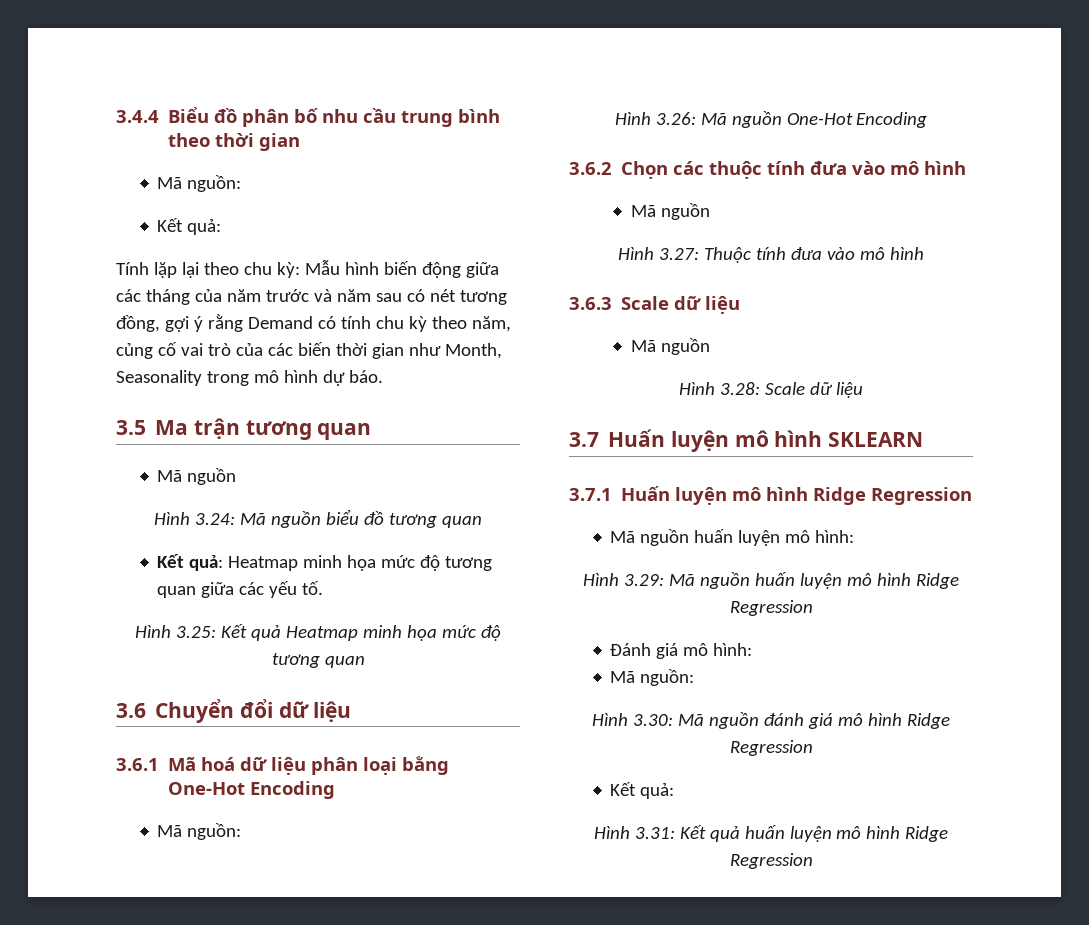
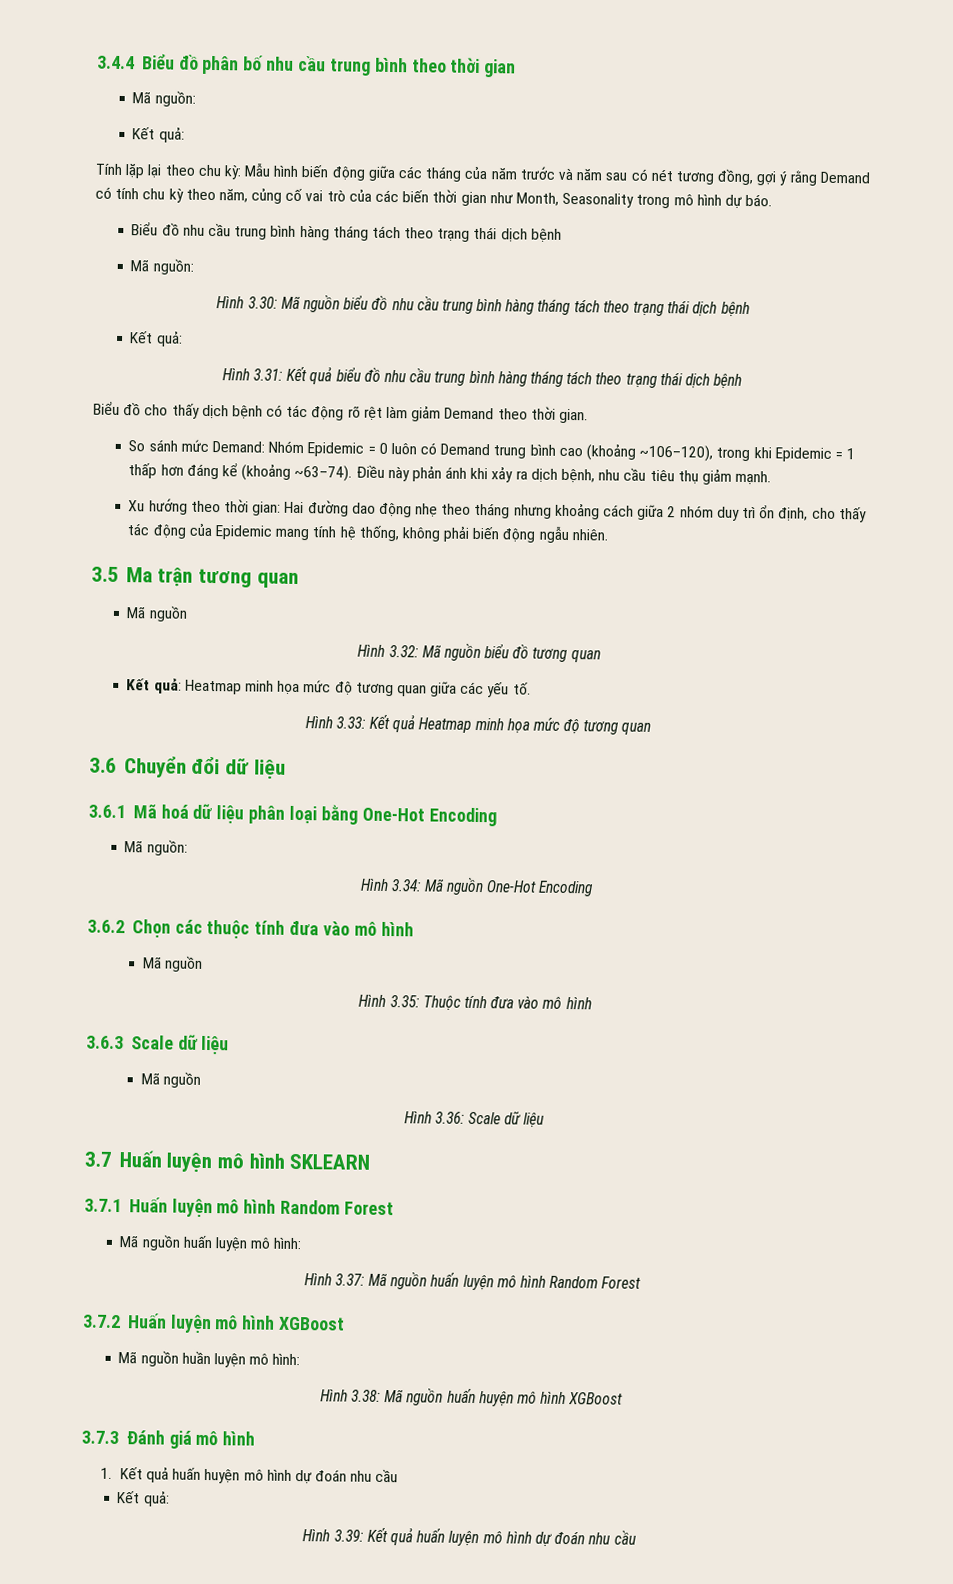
(383, 376) none -> [131,222,562,243] [130,258,194,275] [216,295,750,318] [129,330,183,347] [221,366,743,389] [93,401,588,424] [128,439,856,462] [128,462,772,486] [128,498,867,523] [127,523,608,544] // Biểu đồ nhu cầu trung bình hàng tháng tách theo trạng thái dịch bệnh // Mã nguồn: // Hình 3.30: Mã nguồn biểu đồ nhu cầu trung bình hàng tháng tách theo trạng thái dịch bệnh // Kết quả: // Hình 3.31: Kết quả biểu đồ nhu cầu trung bình hàng tháng tách theo trạng thái dịch bệnh // Biểu đồ cho thấy dịch bệnh có tác động rõ rệt làm giảm Demand theo thời gian. // So sánh mức Demand: Nhóm Epidemic = 0 luôn có Demand trung bình cao (khoảng ~106–120), trong khi Epidemic = 1 thấp hơn đáng kể (khoảng ~63–74). Điều này phản ánh khi xảy ra dịch bệnh, nhu cầu tiêu thụ giảm mạnh. // Xu hướng theo thời gian: Hai đường dao động nhẹ theo tháng nhưng khoảng cách giữa 2 nhóm duy trì ổn định, cho thấy tác động của Epidemic mang tính hệ thống, không phải biến động ngẫu nhiên.
[195,513,236,525] 3.24: -> [388,645,419,658] 3.32:
[176,626,217,638] 3.25: -> [335,716,366,729] 3.33:
[655,112,696,125] 3.26: -> [390,879,422,892] 3.34:
[659,248,700,260] 3.27: -> [389,995,420,1008] 3.35:
[720,382,761,395] 3.28: -> [434,1111,465,1124] 3.36:
[813,487,973,505] Ridge Regression -> [280,1199,395,1216] Random Forest
[624,574,665,586] 3.29: -> [334,1273,365,1286] 3.37:
[915,573,959,589] [729,600,813,616] [610,643,753,659] [610,669,695,686] [592,712,950,729] [729,740,813,756] [610,782,675,799] [593,826,675,839] Ridge Regression // Đánh giá mô hình: // Mã nguồn: // Hình 3.30: Mã nguồn đánh giá mô hình Ridge Regression // Kết quả: // Hình 3.31: -> [549,1275,642,1289] [82,1313,346,1334] [118,1350,301,1368] [319,1388,624,1407] [81,1430,256,1449] [100,1466,399,1485] [117,1490,170,1507] [302,1529,364,1542] Random Forest // 3.7.2 Huấn luyện mô hình XGBoost // Mã nguồn huần luyện mô hình: // Hình 3.38: Mã nguồn huấn huyện mô hình XGBoost // 3.7.3 Đánh giá mô hình // 1. Kết quả huấn huyện mô hình dự đoán nhu cầu // Kết quả: // Hình 3.39:
[905,826,949,842] [729,853,813,869] Ridge Regression -> [534,1530,636,1547] dự đoán nhu cầu

